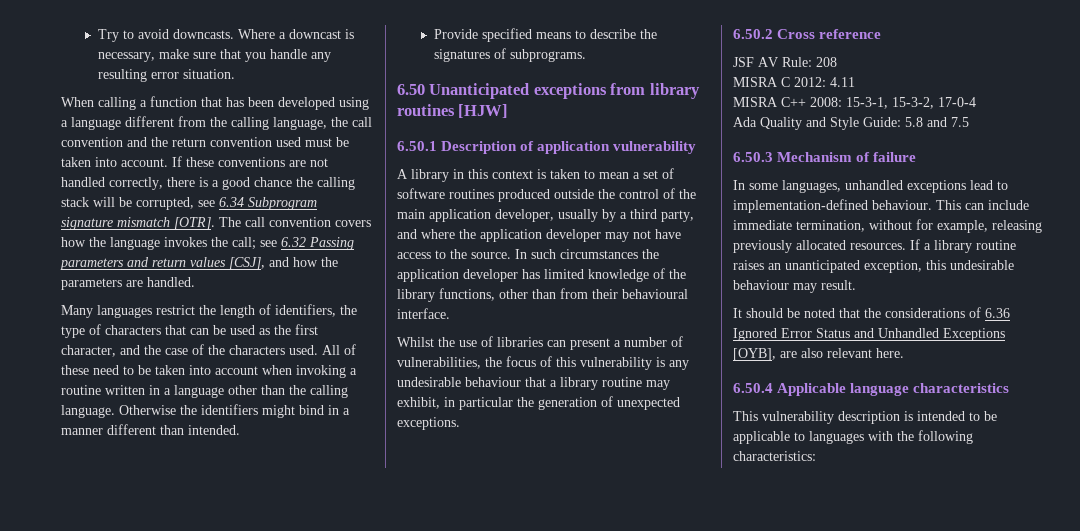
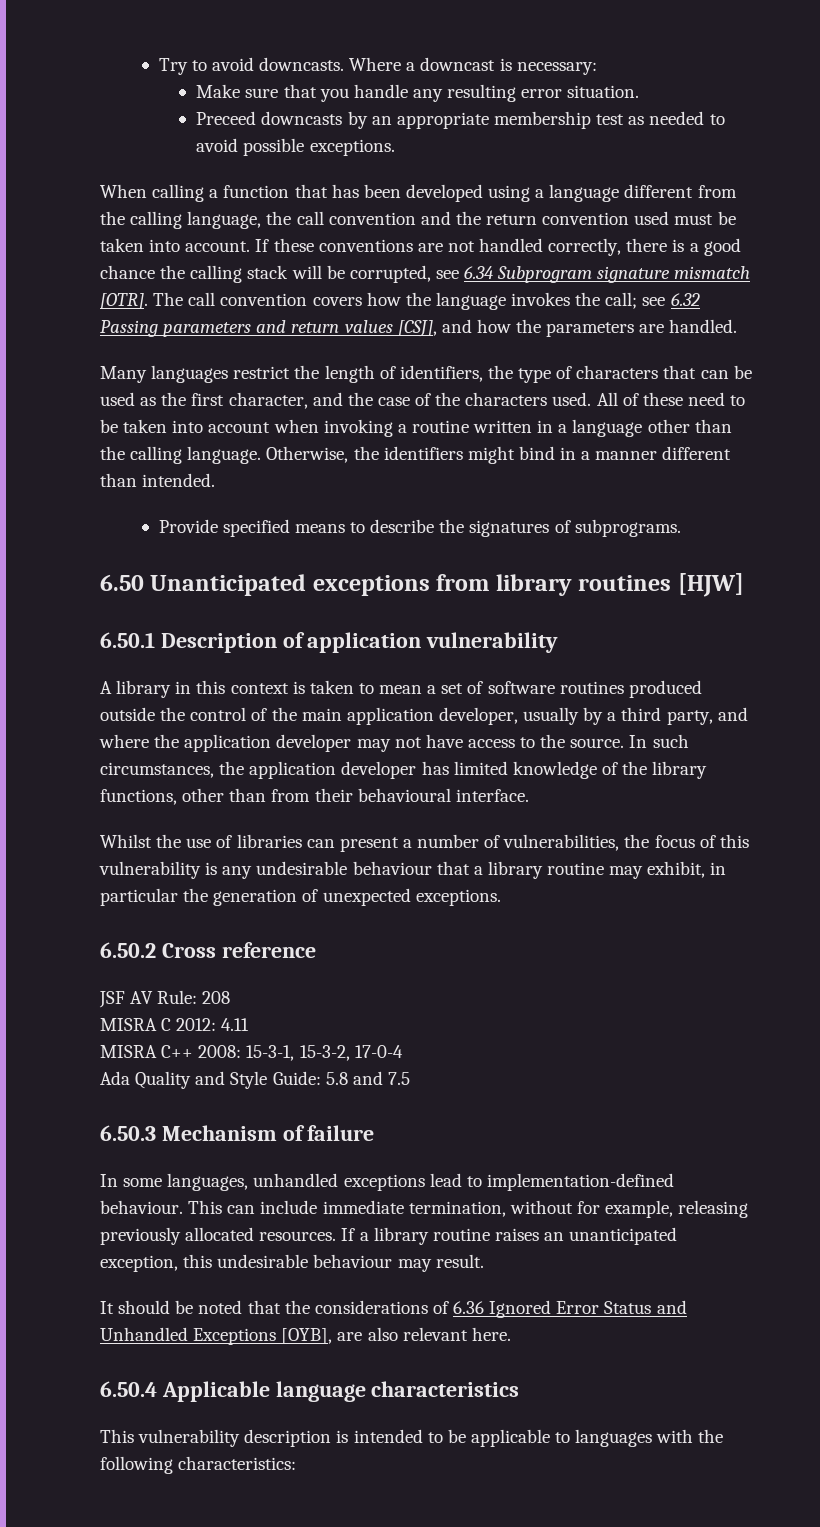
[97,49,189,62] necessary, make -> [516,62,597,75] [196,84,241,98] necessary: // Make
(235, 74) none -> [196,111,725,129] [196,138,395,156] // Preceed downcasts by an appropriate membership test as needed to avoid possible exceptions.
[119,405,176,415] Otherwise -> [266,446,349,463] Otherwise,
[560,249,638,259] circumstances -> [100,762,214,778] circumstances,

